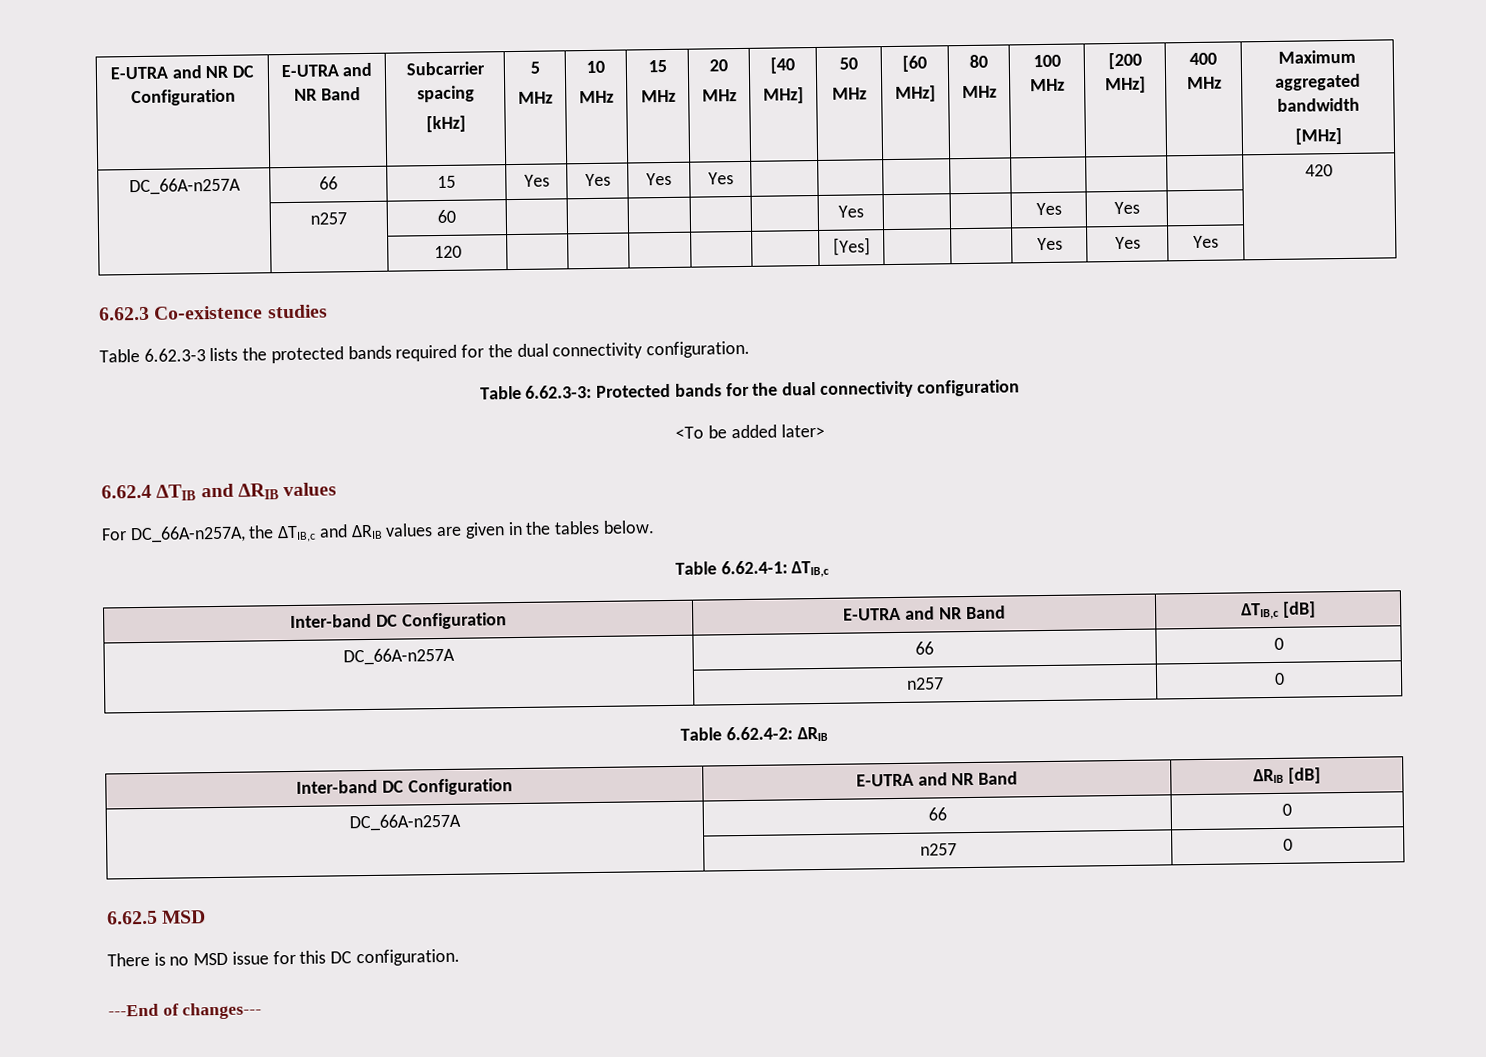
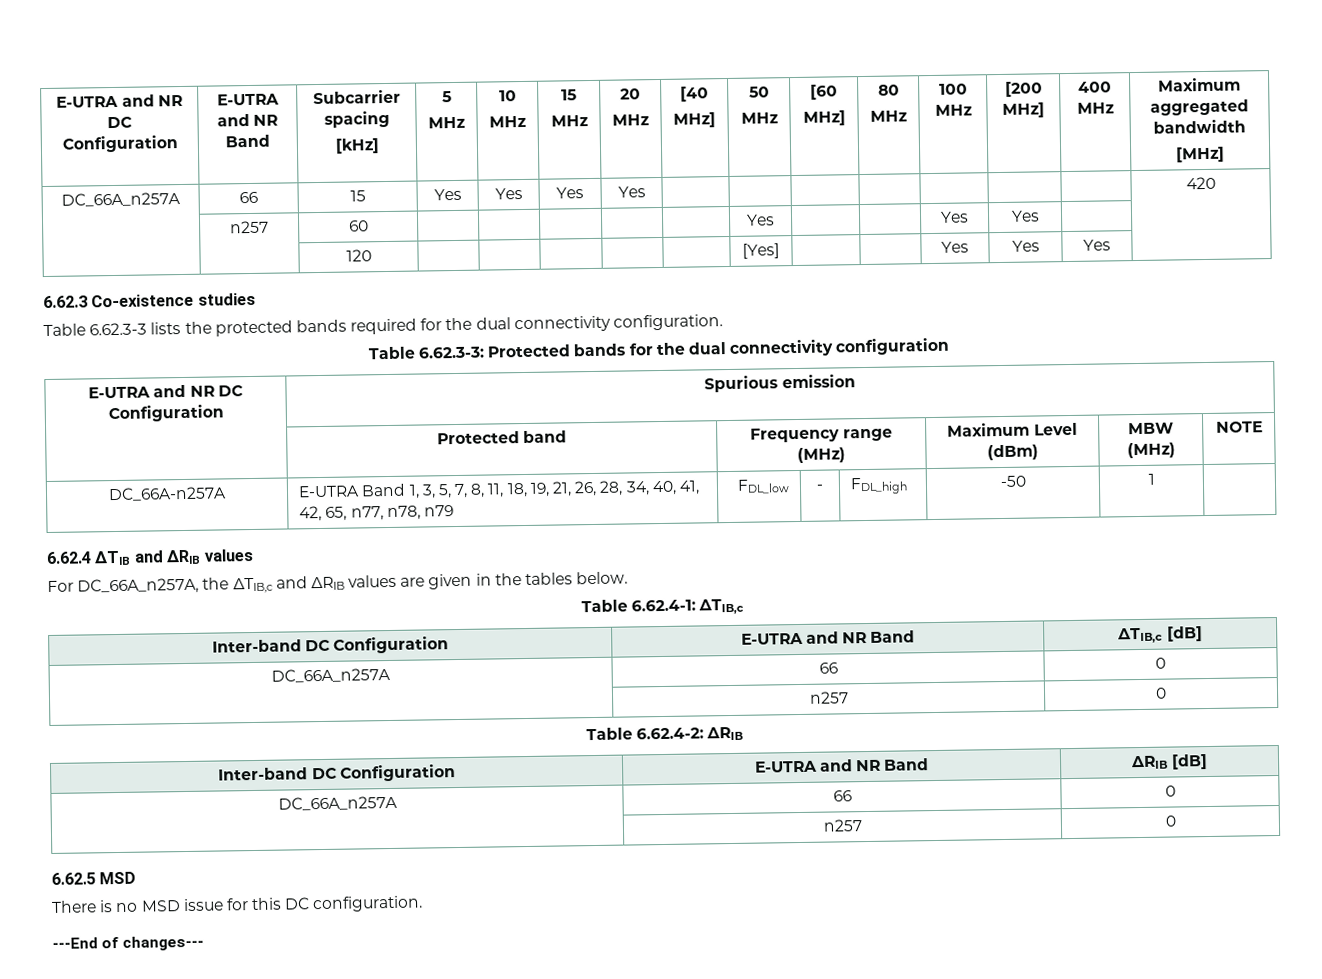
[128,177,241,196] DC_66A-n257A -> [61,192,181,207] DC_66A_n257A
[675,423,825,439] // <To be added later> -> [88,384,243,399] [107,404,224,423] [704,374,856,393] [436,430,568,445] [750,427,893,443] [797,447,846,463] [947,422,1078,437] [986,444,1039,461] [1128,422,1174,435] [1126,442,1176,459] [1215,421,1263,433] [108,486,227,502] [298,480,700,499] [299,505,454,522] [736,479,790,494] [816,484,824,490] [850,477,909,495] [999,475,1026,488] [1147,473,1155,485] // E-UTRA and NR DC Configuration | Spurious emission // | Protected band | Frequency range (MHz) | Maximum Level (dBm) | MBW (MHz) | NOTE // DC_66A-n257A | E-UTRA Band 1, 3, 5, 7, 8, 11, 18, 19, 21, 26, 28, 34, 40, 41, 42, 65, n77, n78, n79 | FDL_low | - | FDL_high | -50 | 1 |
[129,525,246,544] DC_66A-n257A, -> [77,577,200,595] DC_66A_n257A,
[343,647,455,666] DC_66A-n257A -> [271,667,391,683] DC_66A_n257A
[349,813,461,832] DC_66A-n257A -> [277,795,398,811] DC_66A_n257A

